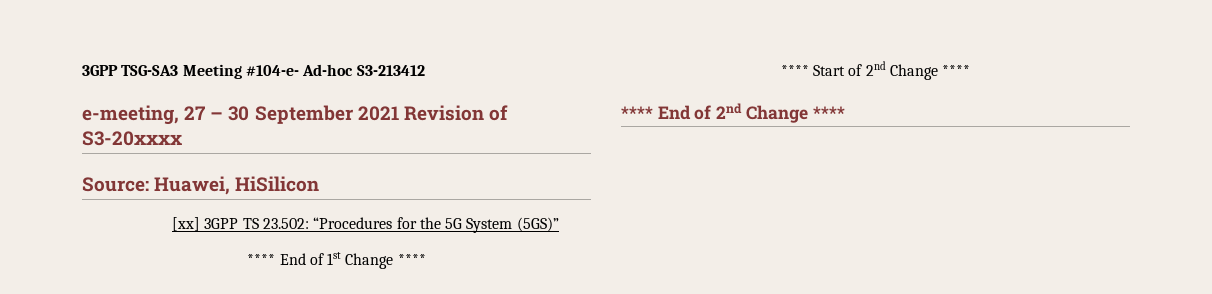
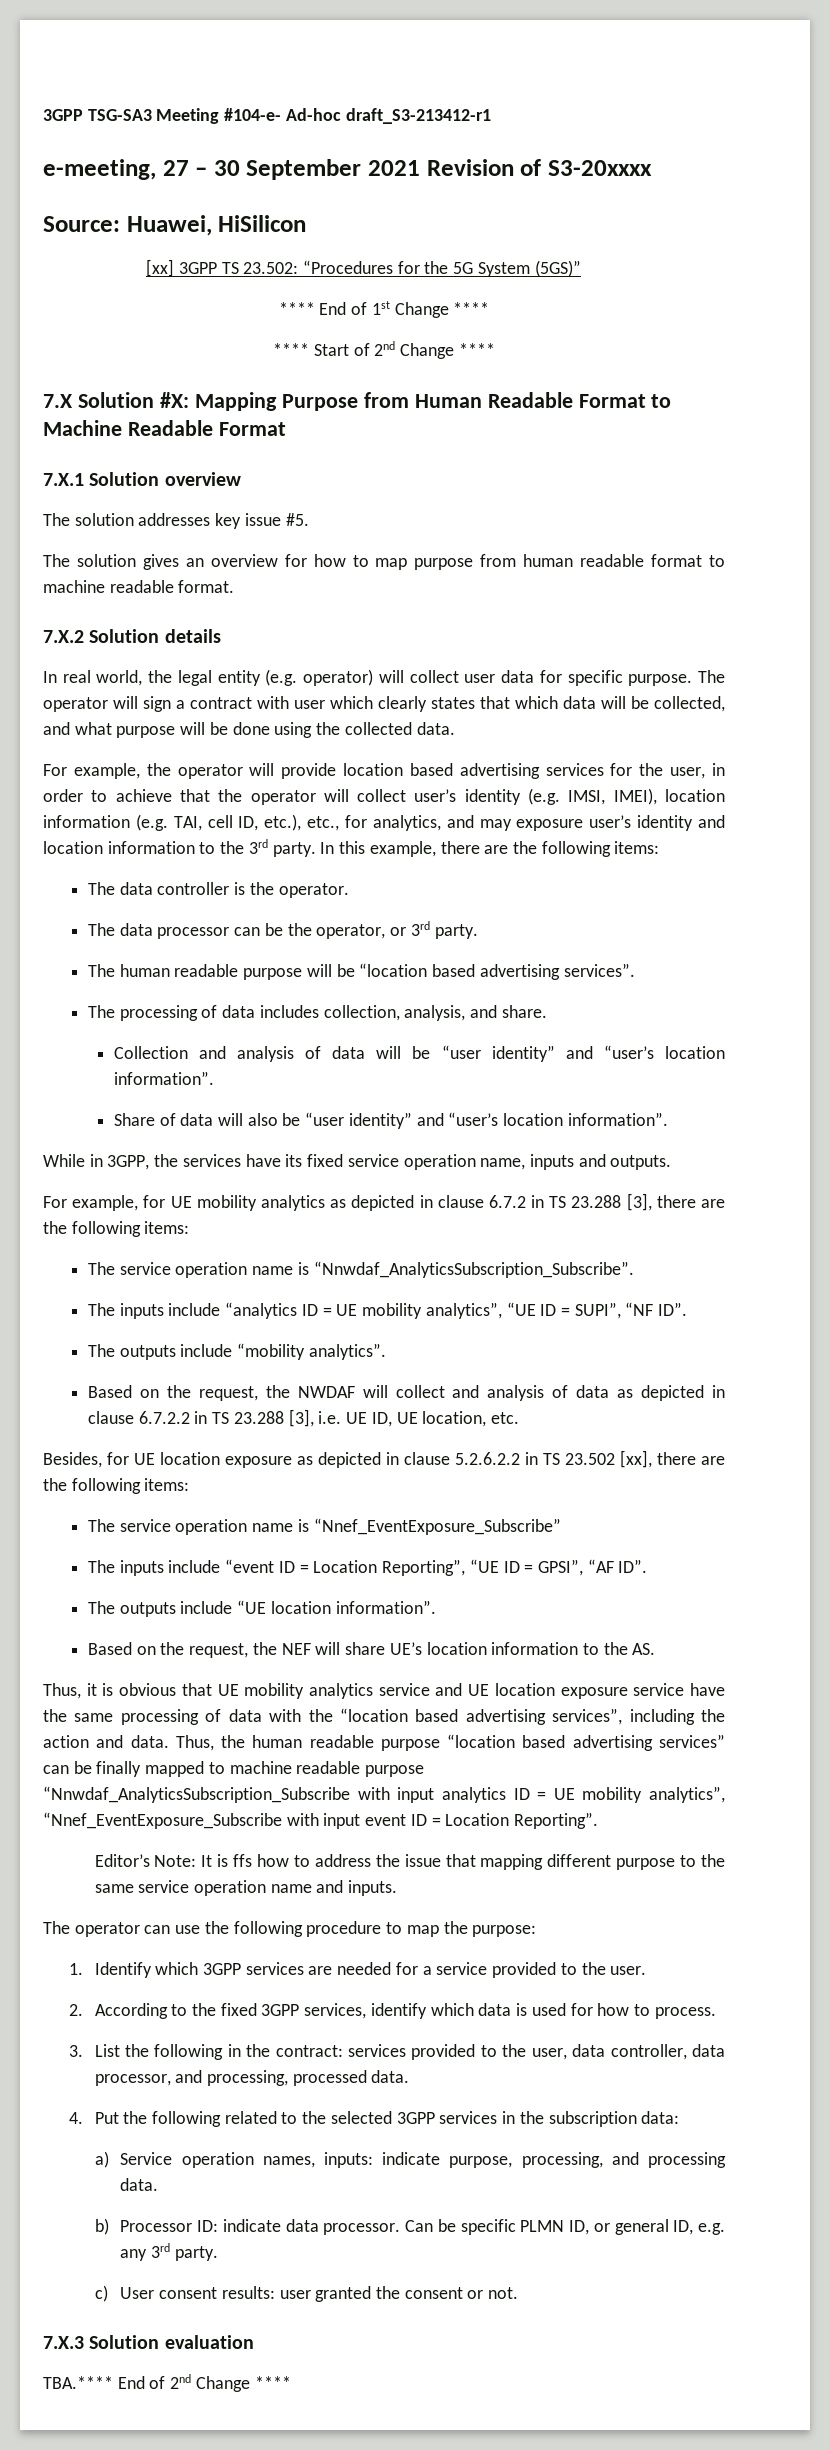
[356,65,425,76] S3-213412 -> [345,108,491,124] draft_S3-213412-r1
[621,106,653,119] **** -> [43,392,672,411] [43,420,286,436] [43,472,241,486] [43,513,309,529] [43,554,726,570] [43,580,235,593] [43,629,221,643] [43,669,726,686] [43,696,725,712] [43,722,455,738] [43,763,725,779] [43,788,725,805] [43,814,725,831] [43,839,660,857] [88,882,349,898] [88,921,478,939] [88,963,635,980] [88,1005,547,1021] [113,1045,725,1062] [113,1071,214,1085] [113,1112,668,1129] [43,1154,672,1170] [43,1193,725,1211] [43,1221,190,1237] [88,1261,634,1278] [88,1302,688,1319] [88,1343,386,1360] [88,1385,725,1401] [88,1409,520,1427] [43,1450,725,1468] [43,1478,190,1494] [88,1518,561,1535] [88,1559,648,1576] [88,1600,436,1617] [88,1642,656,1658] [43,1683,725,1699] [43,1708,725,1725] [43,1734,725,1751] [43,1761,425,1777] [43,1786,725,1803] [43,1812,599,1829] [94,1854,725,1870] [94,1880,398,1896] [43,1921,537,1937] [68,1962,647,1978] [68,2003,716,2019] [68,2044,726,2060] [94,2070,410,2086] [68,2111,680,2127] [94,2151,726,2168] [120,2178,159,2191] [94,2218,725,2235] [120,2243,218,2261] [94,2285,519,2302] [43,2335,254,2349] [43,2376,113,2389] 7.X Solution #X: Mapping Purpose from Human Readable Format to Machine Readable Format // 7.X.1 Solution overview // The solution addresses key issue #5. // The solution gives an overview for how to map purpose from human readable format to machine readable format. // 7.X.2 Solution details // In real world, the legal entity (e.g. operator) will collect user data for specific purpose. The operator will sign a contract with user which clearly states that which data will be collected, and what purpose will be done using the collected data. // For example, the operator will provide location based advertising services for the user, in order to achieve that the operator will collect user’s identity (e.g. IMSI, IMEI), location information (e.g. TAI, cell ID, etc.), etc., for analytics, and may exposure user’s identity and location information to the 3rd party. In this example, there are the following items: // The data controller is the operator. // The data processor can be the operator, or 3rd party. // The human readable purpose will be “location based advertising services”. // The processing of data includes collection, analysis, and share. // Collection and analysis of data will be “user identity” and “user’s location information”. // Share of data will also be “user identity” and “user’s location information”. // While in 3GPP, the services have its fixed service operation name, inputs and outputs. // For example, for UE mobility analytics as depicted in clause 6.7.2 in TS 23.288 [3], there are the following items: // The service operation name is “Nnwdaf_AnalyticsSubscription_Subscribe”. // The inputs include “analytics ID = UE mobility analytics”, “UE ID = SUPI”, “NF ID”. // The outputs include “mobility analytics”. // Based on the request, the NWDAF will collect and analysis of data as depicted in clause 6.7.2.2 in TS 23.288 [3], i.e. UE ID, UE location, etc. // Besides, for UE location exposure as depicted in clause 5.2.6.2.2 in TS 23.502 [xx], there are the following items: // The service operation name is “Nnef_EventExposure_Subscribe” // The inputs include “event ID = Location Reporting”, “UE ID = GPSI”, “AF ID”. // The outputs include “UE location information”. // Based on the request, the NEF will share UE’s location information to the AS. // Thus, it is obvious that UE mobility analytics service and UE location exposure service have the same processing of data with the “location based advertising services”, including the action and data. Thus, the human readable purpose “location based advertising services” can be finally mapped to machine readable purpose “Nnwdaf_AnalyticsSubscription_Subscribe with input analytics ID = UE mobility analytics”, “Nnef_EventExposure_Subscribe with input event ID = Location Reporting”. // Editor’s Note: It is ffs how to address the issue that mapping different purpose to the same service operation name and inputs. // The operator can use the following procedure to map the purpose: // 1. Identify which 3GPP services are needed for a service provided to the user. // 2. According to the fixed 3GPP services, identify which data is used for how to process. // 3. List the following in the contract: services provided to the user, data controller, data processor, and processing, processed data. // 4. Put the following related to the selected 3GPP services in the subscription data: // a) Service operation names, inputs: indicate purpose, processing, and processing data. // b) Processor ID: indicate data processor. Can be specific PLMN ID, or general ID, e.g. any 3rd party. // c) User consent results: user granted the consent or not. // 7.X.3 Solution evaluation // TBA.****

